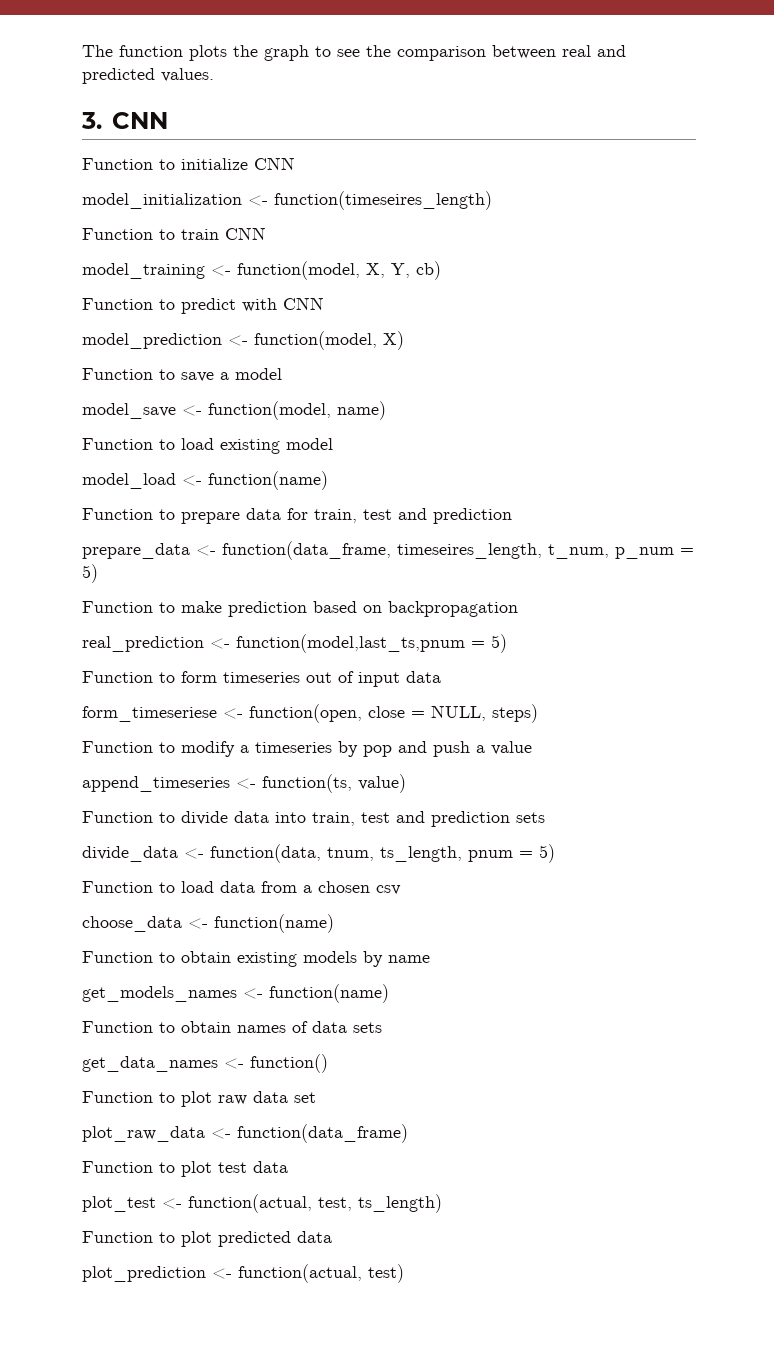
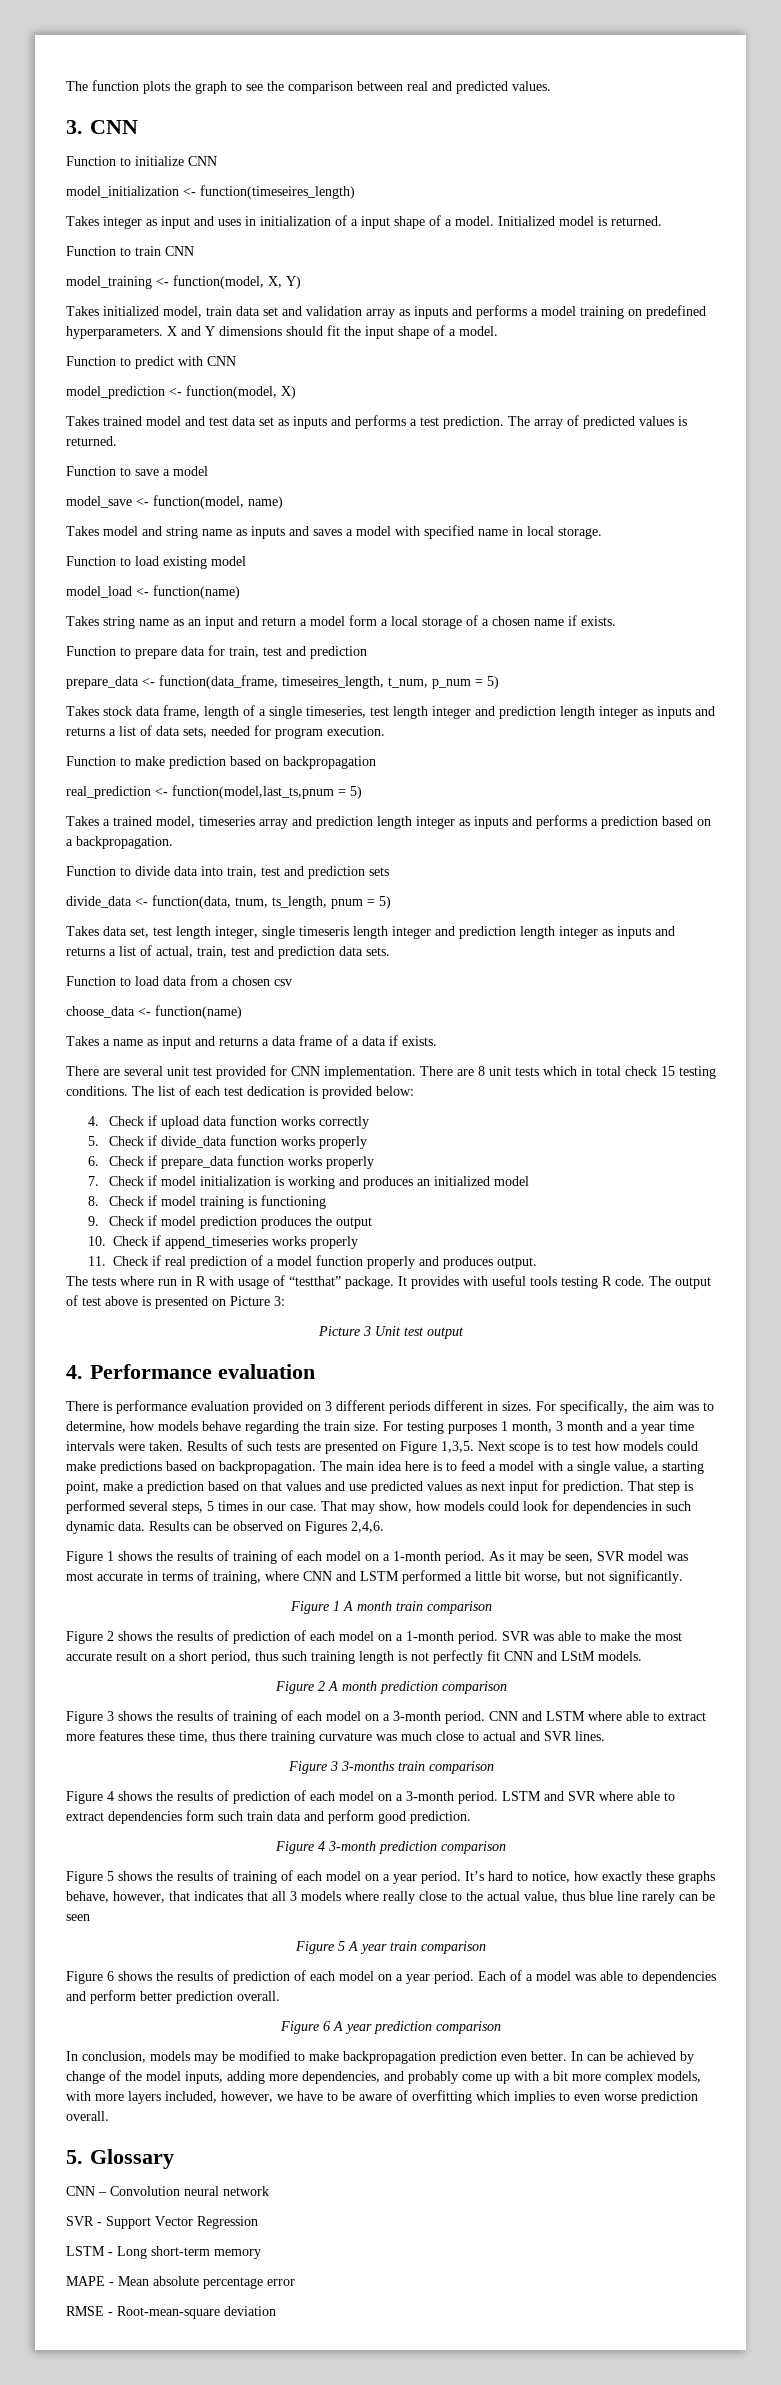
(492, 200) none -> [66,215,662,229] // Takes integer as input and uses in initialization of a input shape of a model. Initialized model is returned.
[391,261,441,280] Y, cb) -> [286,276,301,289] [66,305,706,319] [66,325,498,339] Y) // Takes initialized model, train data set and validation array as inputs and performs a model training on predefined hyperparameters. X and Y dimensions should fit the input shape of a model.
(404, 340) none -> [66,415,687,429] [66,436,117,446] // Takes trained model and test data set as inputs and performs a test prediction. The array of predicted values is returned.
(386, 410) none -> [66,525,602,539] // Takes model and string name as inputs and saves a model with specified name in local storage.
(328, 480) none -> [66,615,616,629] // Takes string name as an input and return a model form a local storage of a chosen name if exists.
(98, 573) none -> [66,705,715,719] [66,725,385,739] // Takes stock data frame, length of a single timeseries, test length integer and prediction length integer as inputs and returns a list of data sets, needed for program execution.
[82,671,441,687] [82,704,538,723] [82,741,532,757] [82,774,406,793] Function to form timeseries out of input data // form_timeseriese <- function(open, close = NULL, steps) // Function to modify a timeseries by pop and push a value // append_timeseries <- function(ts, value) -> [66,815,711,829] [66,836,173,849] Takes a trained model, timeseries array and prediction length integer as inputs and performs a prediction based on a backpropagation.
(555, 853) none -> [66,926,675,939] [66,945,390,959] // Takes data set, test length integer, single timeseris length integer and prediction length integer as inputs and returns a list of actual, train, test and prediction data sets.
[82,951,430,967] [82,984,389,1003] [82,1021,382,1033] [82,1054,328,1073] [82,1091,316,1107] [82,1124,408,1143] [82,1161,288,1177] [82,1194,442,1213] [82,1231,332,1247] [82,1264,404,1283] Function to obtain existing models by name // get_models_names <- function(name) // Function to obtain names of data sets // get_data_names <- function() // Function to plot raw data set // plot_raw_data <- function(data_frame) // Function to plot test data // plot_test <- function(actual, test, ts_length) // Function to plot predicted data // plot_prediction <- function(actual, test) -> [66,1035,437,1049] [66,1065,716,1079] [66,1085,414,1099] [87,1115,370,1129] [87,1135,368,1149] [87,1155,375,1169] [87,1175,530,1189] [87,1195,327,1209] [87,1215,373,1229] [87,1235,358,1249] [87,1255,537,1269] [66,1275,711,1289] [66,1295,285,1309] [318,1326,464,1339] [66,1364,315,1379] [66,1400,714,1414] [66,1421,694,1434] [66,1440,698,1454] [66,1460,704,1474] [66,1480,693,1494] [66,1500,691,1514] [66,1521,384,1534] [66,1550,688,1564] [66,1570,683,1584] [289,1601,492,1614] [66,1630,682,1644] [66,1650,642,1664] [274,1681,507,1694] [66,1710,706,1724] [66,1730,605,1744] [287,1761,494,1774] [66,1790,675,1804] [66,1810,471,1824] [275,1841,506,1854] [66,1870,715,1884] [66,1891,715,1904] [66,1914,90,1921] [295,1941,486,1954] [66,1970,716,1984] [66,1990,280,2004] [280,2021,501,2034] [66,2050,694,2064] [66,2070,701,2084] [66,2090,698,2104] [66,2111,109,2121] [66,2149,174,2169] [66,2186,269,2196] [66,2216,258,2229] [66,2246,261,2259] [66,2276,295,2289] [66,2306,276,2319] Takes a name as input and returns a data frame of a data if exists. // There are several unit test provided for CNN implementation. There are 8 unit tests which in total check 15 testing conditions. The list of each test dedication is provided below: // 4. Check if upload data function works correctly // 5. Check if divide_data function works properly // 6. Check if prepare_data function works properly // 7. Check if model initialization is working and produces an initialized model // 8. Check if model training is functioning // 9. Check if model prediction produces the output // 10. Check if append_timeseries works properly // 11. Check if real prediction of a model function properly and produces output. // The tests where run in R with usage of “testthat” package. It provides with useful tools testing R code. The output of test above is presented on Picture 3: // Picture 3 Unit test output // 4. Performance evaluation // There is performance evaluation provided on 3 different periods different in sizes. For specifically, the aim was to determine, how models behave regarding the train size. For testing purposes 1 month, 3 month and a year time intervals were taken. Results of such tests are presented on Figure 1,3,5. Next scope is to test how models could make predictions based on backpropagation. The main idea here is to feed a model with a single value, a starting point, make a prediction based on that values and use predicted values as next input for prediction. That step is performed several steps, 5 times in our case. That may show, how models could look for dependencies in such dynamic data. Results can be observed on Figures 2,4,6. // Figure 1 shows the results of training of each model on a 1-month period. As it may be seen, SVR model was most accurate in terms of training, where CNN and LSTM performed a little bit worse, but not significantly. // Figure 1 A month train comparison // Figure 2 shows the results of prediction of each model on a 1-month period. SVR was able to make the most accurate result on a short period, thus such training length is not perfectly fit CNN and LStM models. // Figure 2 A month prediction comparison // Figure 3 shows the results of training of each model on a 3-month period. CNN and LSTM where able to extract more features these time, thus there training curvature was much close to actual and SVR lines. // Figure 3 3-months train comparison // Figure 4 shows the results of prediction of each model on a 3-month period. LSTM and SVR where able to extract dependencies form such train data and perform good prediction. // Figure 4 3-month prediction comparison // Figure 5 shows the results of training of each model on a year period. It’s hard to notice, how exactly these graphs behave, however, that indicates that all 3 models where really close to the actual value, thus blue line rarely can be seen // Figure 5 A year train comparison // Figure 6 shows the results of prediction of each model on a year period. Each of a model was able to dependencies and perform better prediction overall. // Figure 6 A year prediction comparison // In conclusion, models may be modified to make backpropagation prediction even better. In can be achieved by change of the model inputs, adding more dependencies, and probably come up with a bit more complex models, with more layers included, however, we have to be aware of overfitting which implies to even worse prediction overall. // 5. Glossary // CNN – Convolution neural network // SVR - Support Vector Regression // LSTM - Long short-term memory // MAPE - Mean absolute percentage error // RMSE - Root-mean-square deviation

